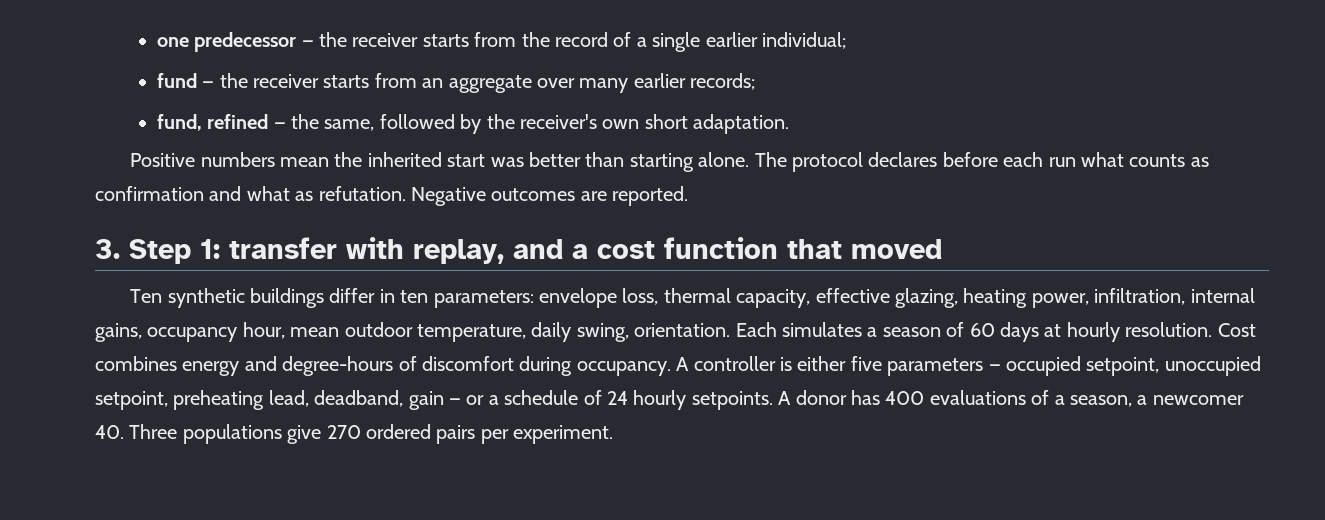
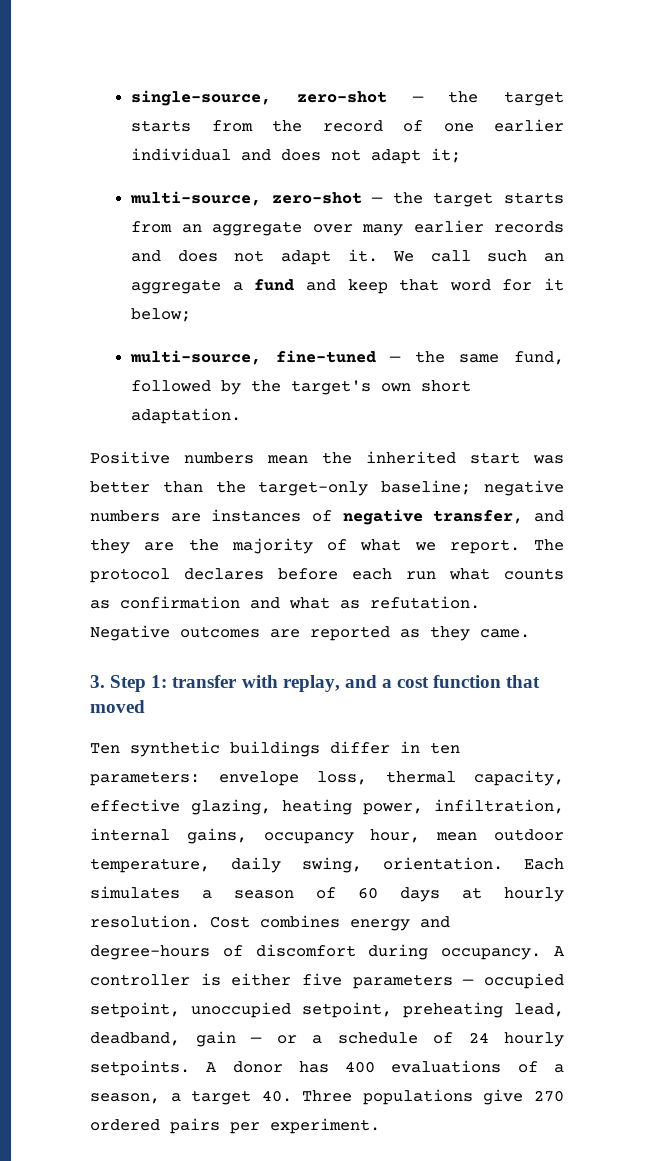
[156,32,419,52] one predecessor — the receiver -> [131,90,564,106] single-source, zero-shot — the target
[636,32,846,52] [156,73,319,88] a single earlier individual; // fund — the receiver -> [443,119,564,132] [131,148,462,164] [130,191,494,207] one earlier individual and does not adapt it; // multi-source, zero-shot — the target
[690,73,756,90] [156,114,375,131] records; // fund, refined — the same, -> [493,221,564,233] [131,249,564,265] [131,278,564,294] [131,308,192,322] [130,350,564,365] records and does not adapt it. We call such an aggregate a fund and keep that word for it below; // multi-source, fine-tuned — the same fund,
[519,114,597,129] receiver's -> [291,380,372,395] target's
[629,152,750,172] starting alone. -> [215,480,564,496] [90,509,564,525] [90,538,520,554] the target-only baseline; negative numbers are instances of negative transfer, and they are the majority of what we report.
[612,186,689,206] reported. -> [310,626,530,641] reported as they came.
[1152,395,1244,405] newcomer -> [191,1090,252,1105] target

